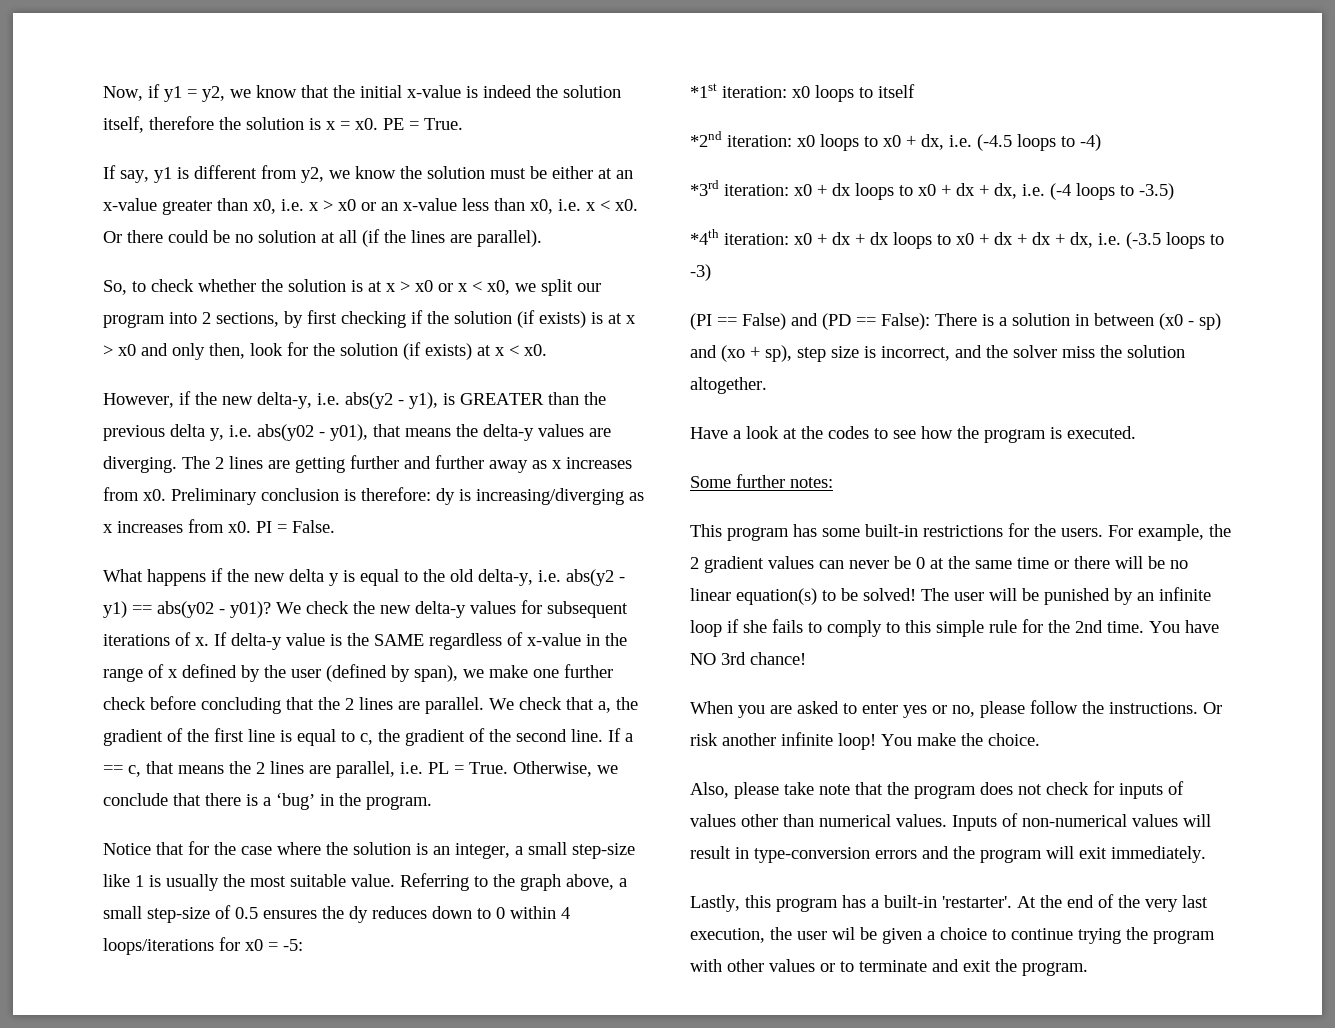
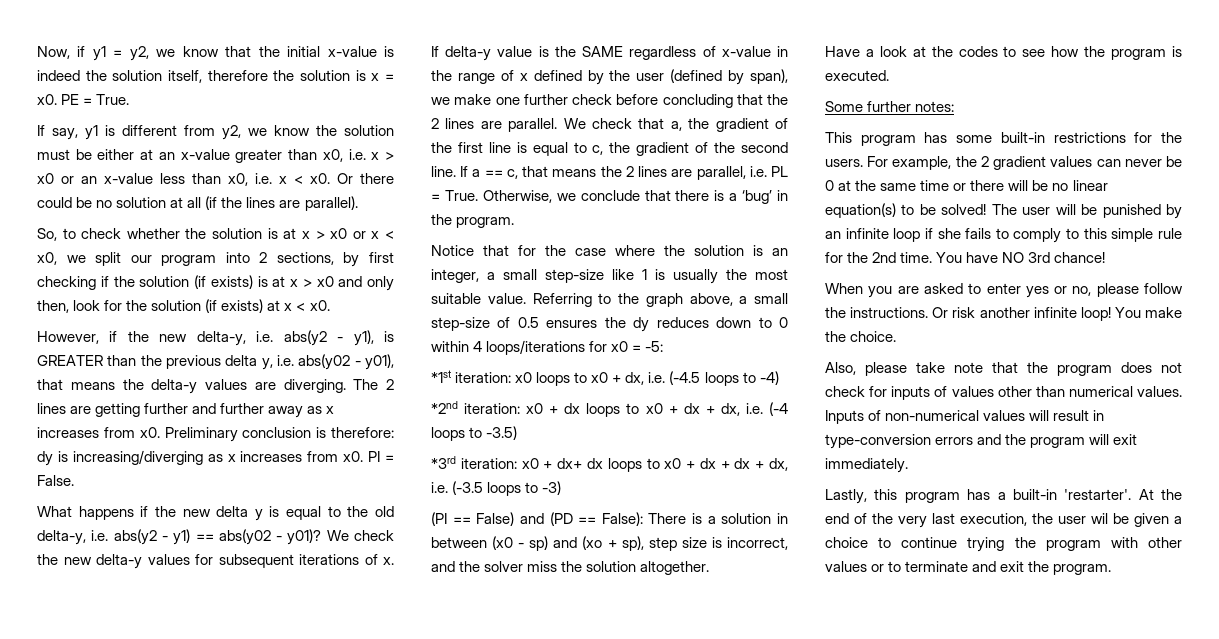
[878,84,915,98] [690,131,878,151] itself // *2nd iteration: x0 loops to -> (588, 377) none
[690,180,719,196] *3rd -> [431,401,458,414] *2nd
[690,229,865,245] *4th iteration: x0 + dx + -> [431,456,583,469] *3rd iteration: x0 + dx+

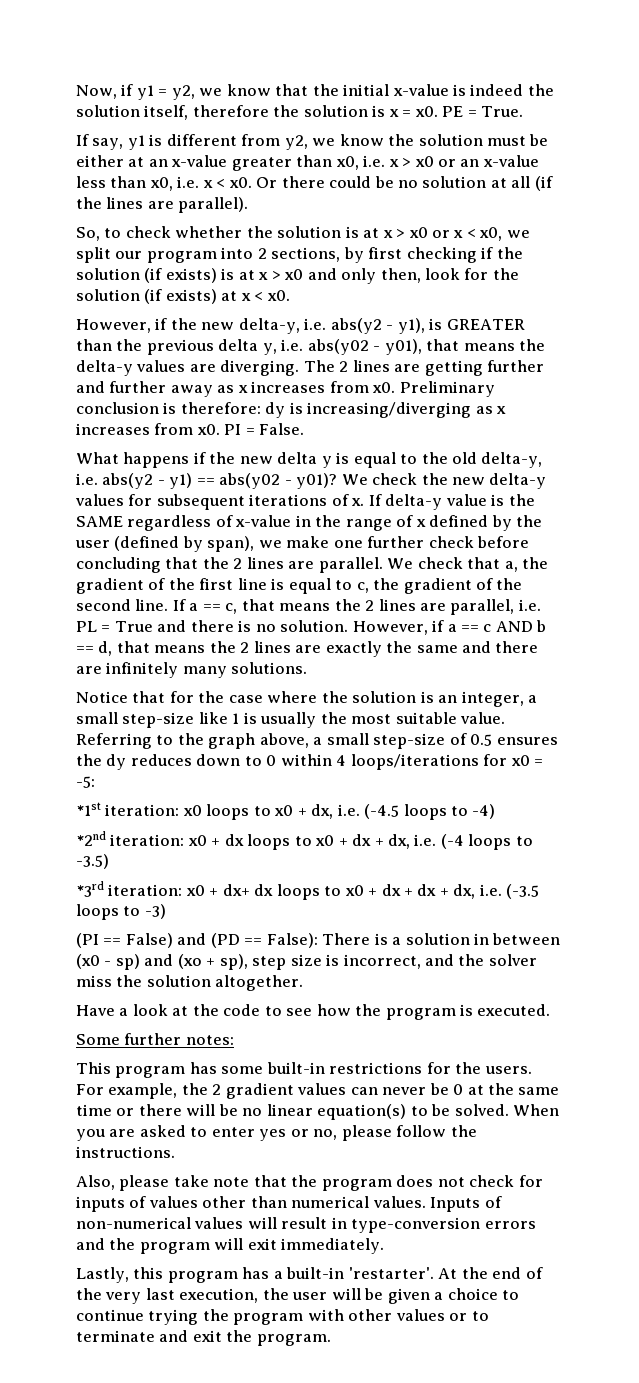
[444,190,788,204] [431,214,515,228] True. Otherwise, we conclude that there is a ‘bug’ in the program. -> [114,620,547,635] [76,641,539,657] [76,662,308,678] True and there is no solution. However, if a == c AND b == d, that means the 2 lines are exactly the same and there are infinitely many solutions.
[958,46,998,57] codes -> [223,1004,261,1016] code
[941,204,1182,219] [825,228,1182,243] [825,252,1106,263] solved! The user will be punished by an infinite loop if she fails to comply to this simple rule for the 2nd time. You have NO 3rd chance! // -> [454,1104,509,1116] solved.
[932,307,1182,321] [825,331,897,342] Or risk another infinite loop! You make the choice. -> (175, 1152) none
[1091,513,1108,524] wil -> [331,1288,361,1300] will

